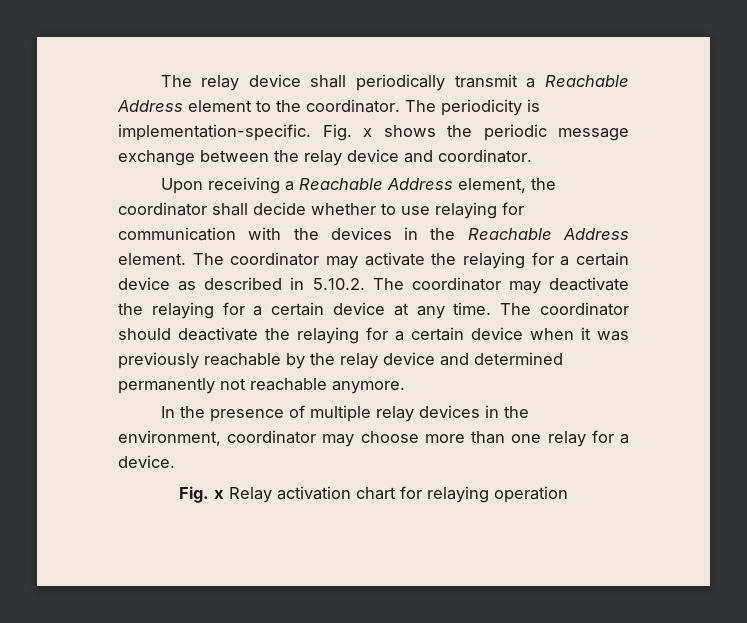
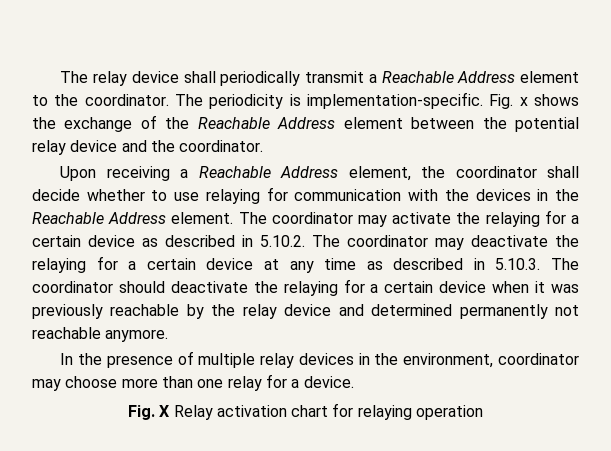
[483,124,629,141] [118,150,195,166] periodic message exchange -> [64,115,403,132] exchange of the Reachable Address element
[304,149,433,166] relay device and -> [515,117,580,132] [32,140,175,155] potential relay device and the
[453,302,492,315] time. -> [324,258,541,270] time as described in 5.10.3.
[214,490,224,499] x -> [159,405,170,417] X

